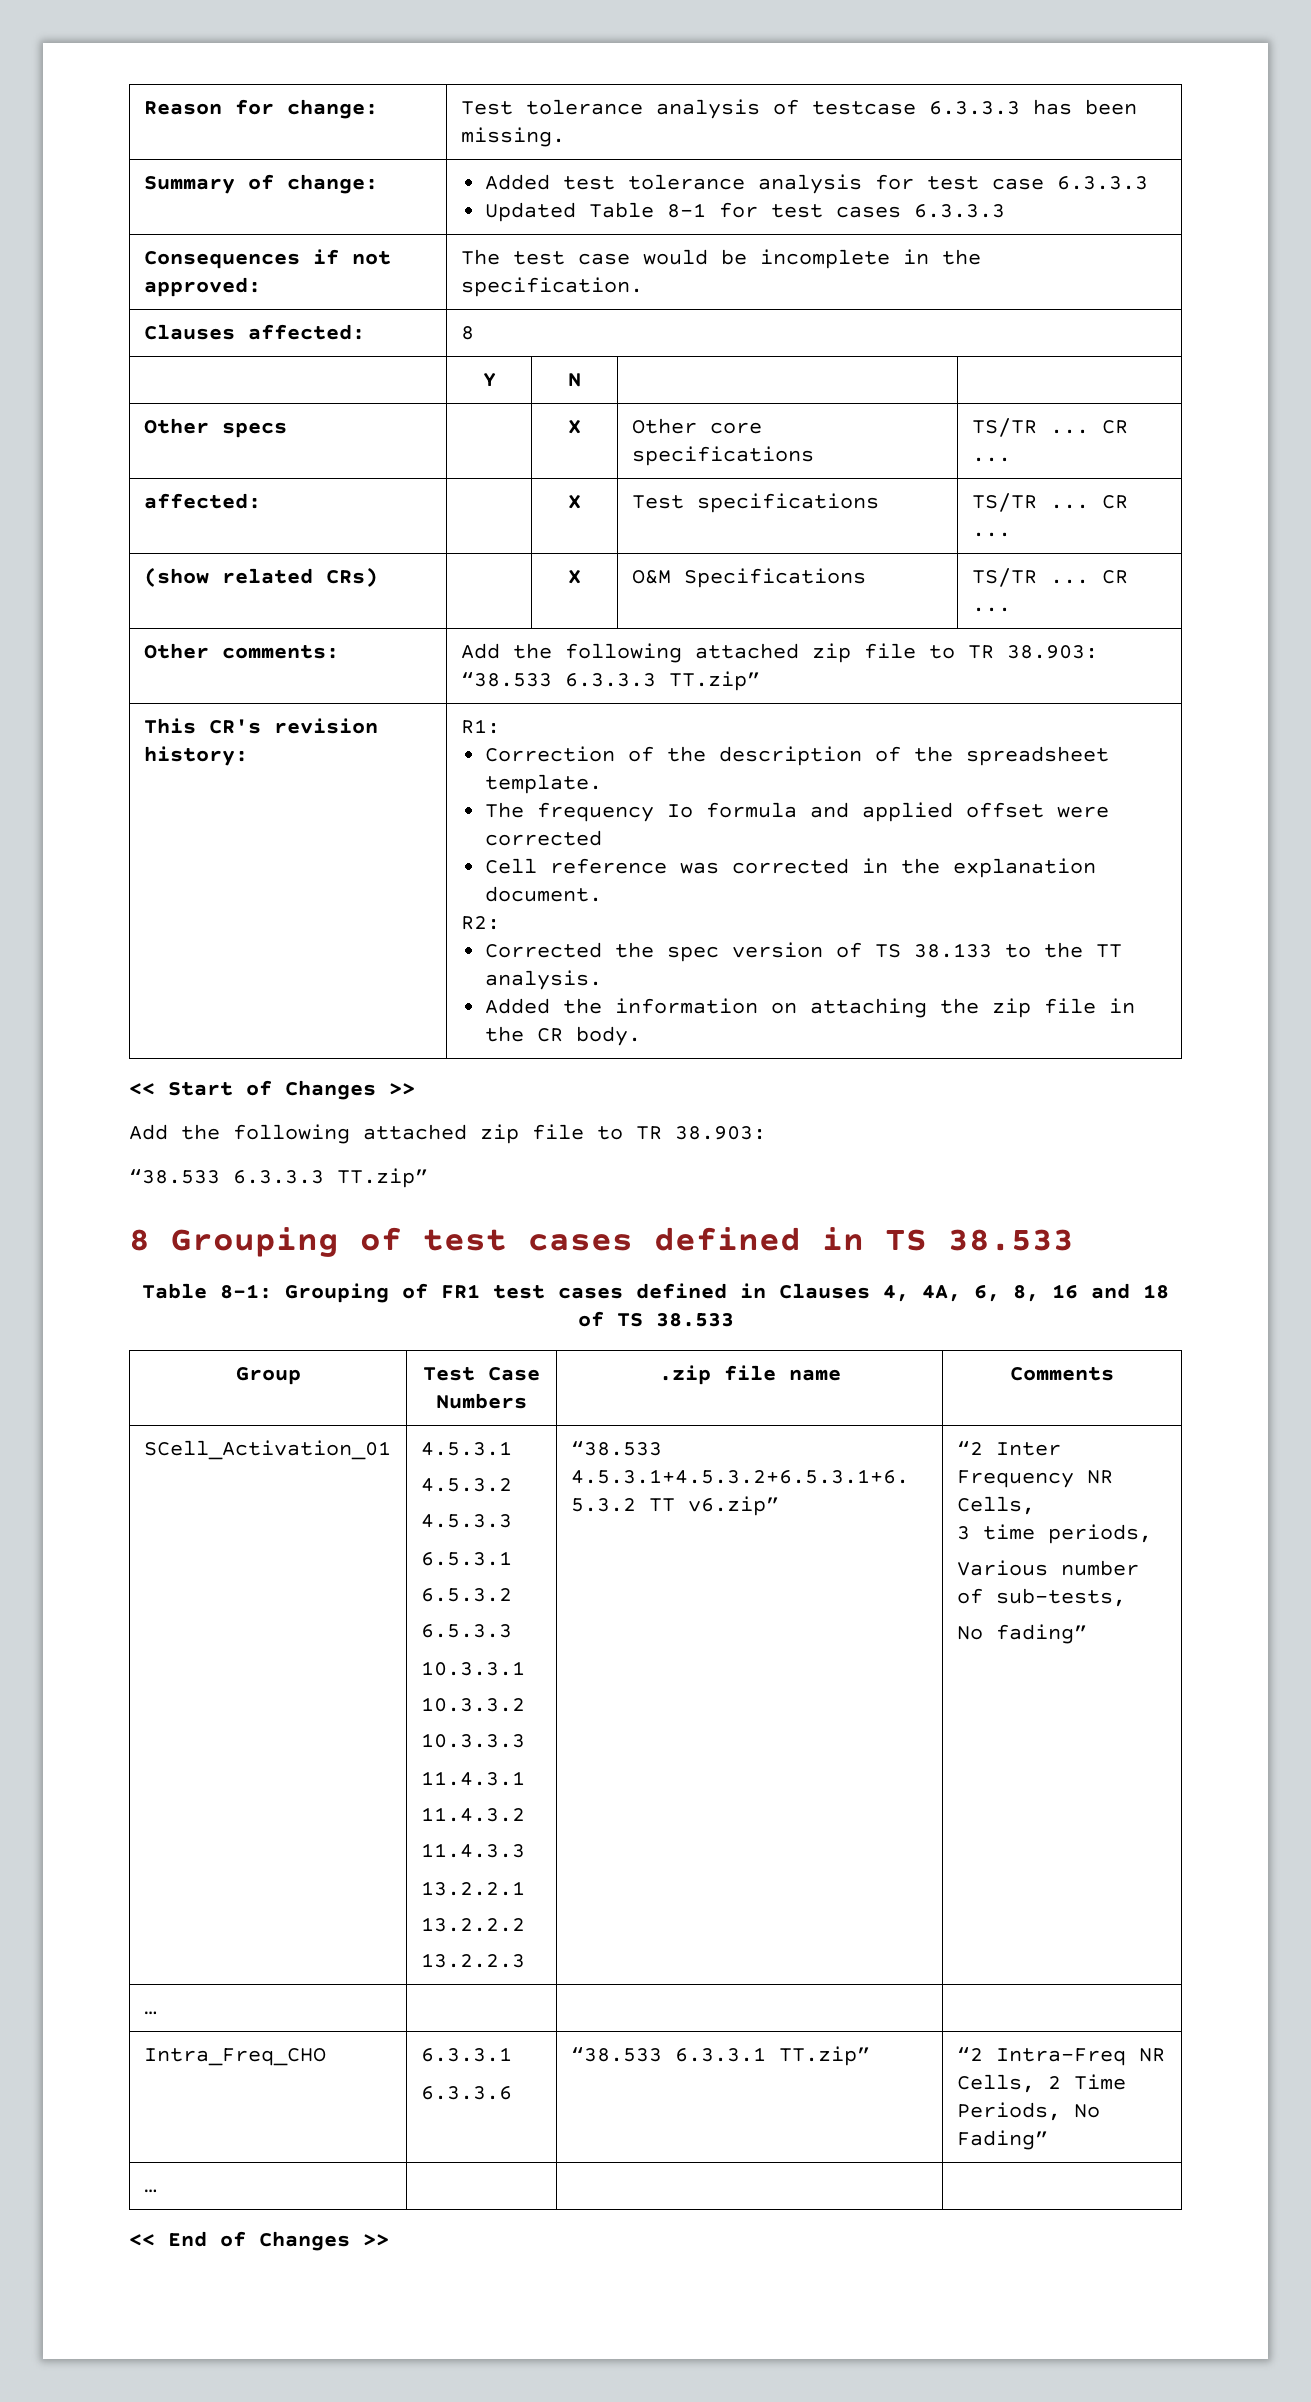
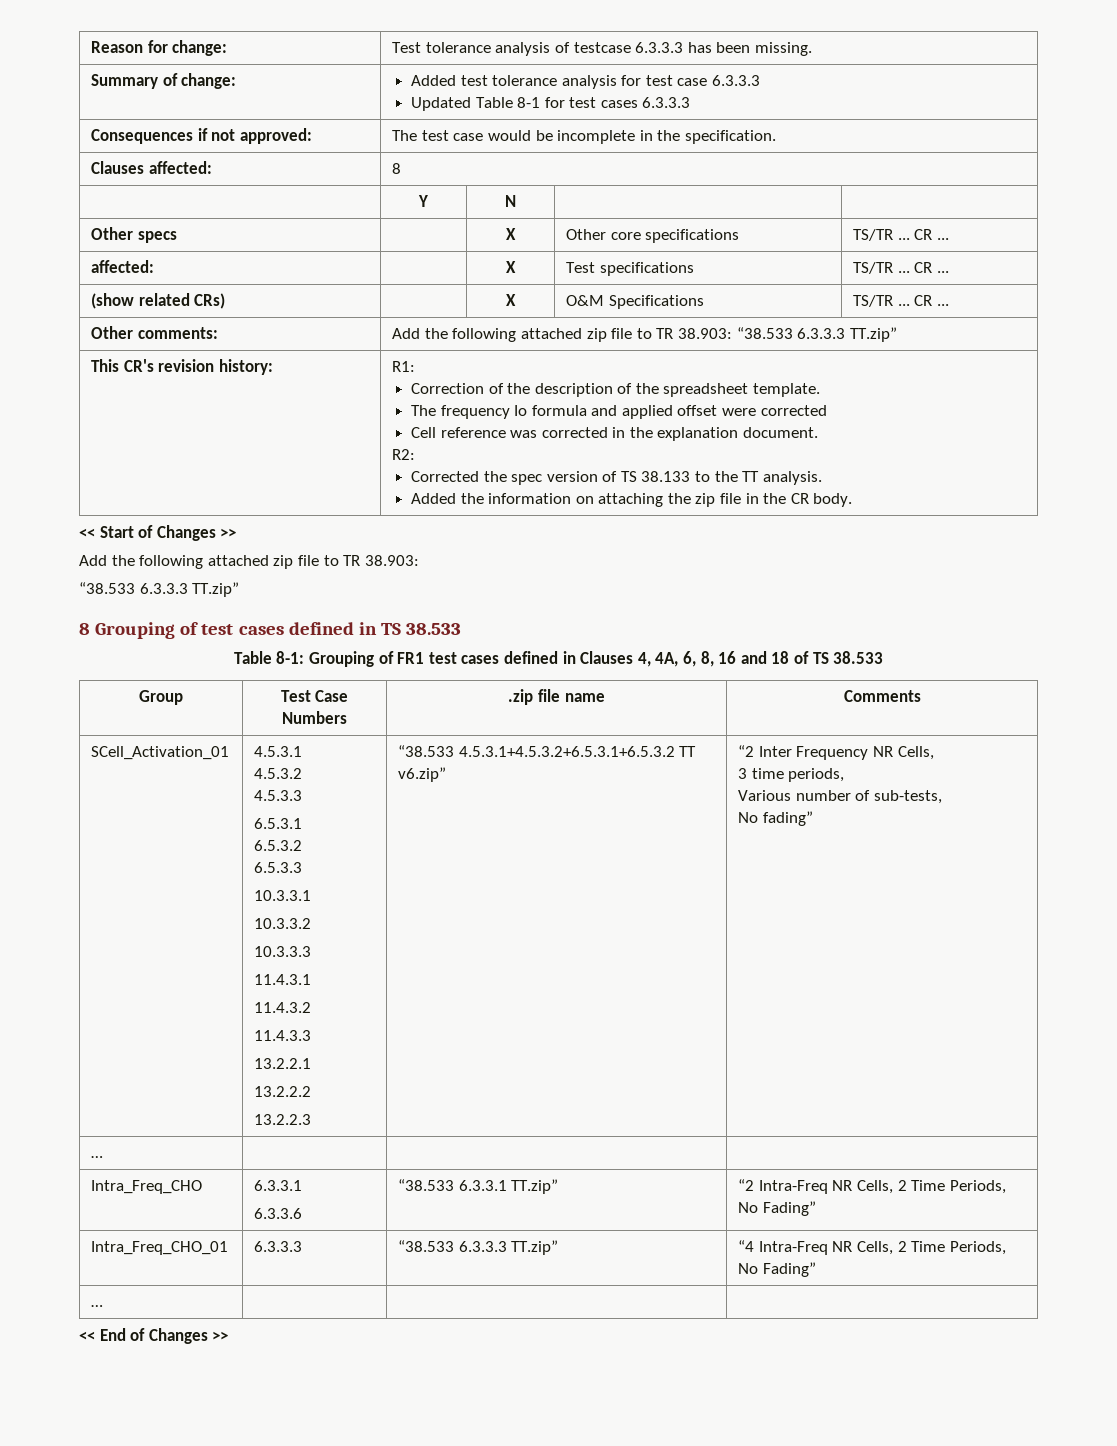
(1048, 2140) none -> [91,1241,229,1255] [254,1241,303,1252] [398,1240,559,1255] [738,1240,1006,1255] [738,1262,816,1277] // Intra_Freq_CHO_01 | 6.3.3.3 | “38.533 6.3.3.3 TT.zip” | “4 Intra-Freq NR Cells, 2 Time Periods, No Fading”

